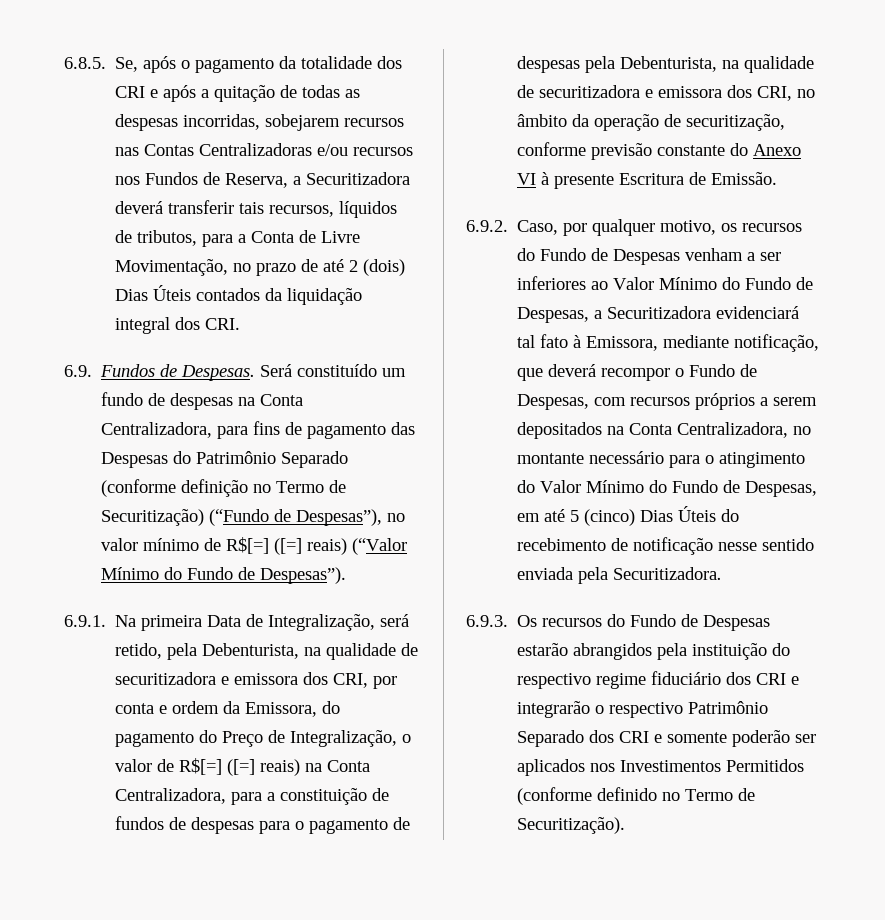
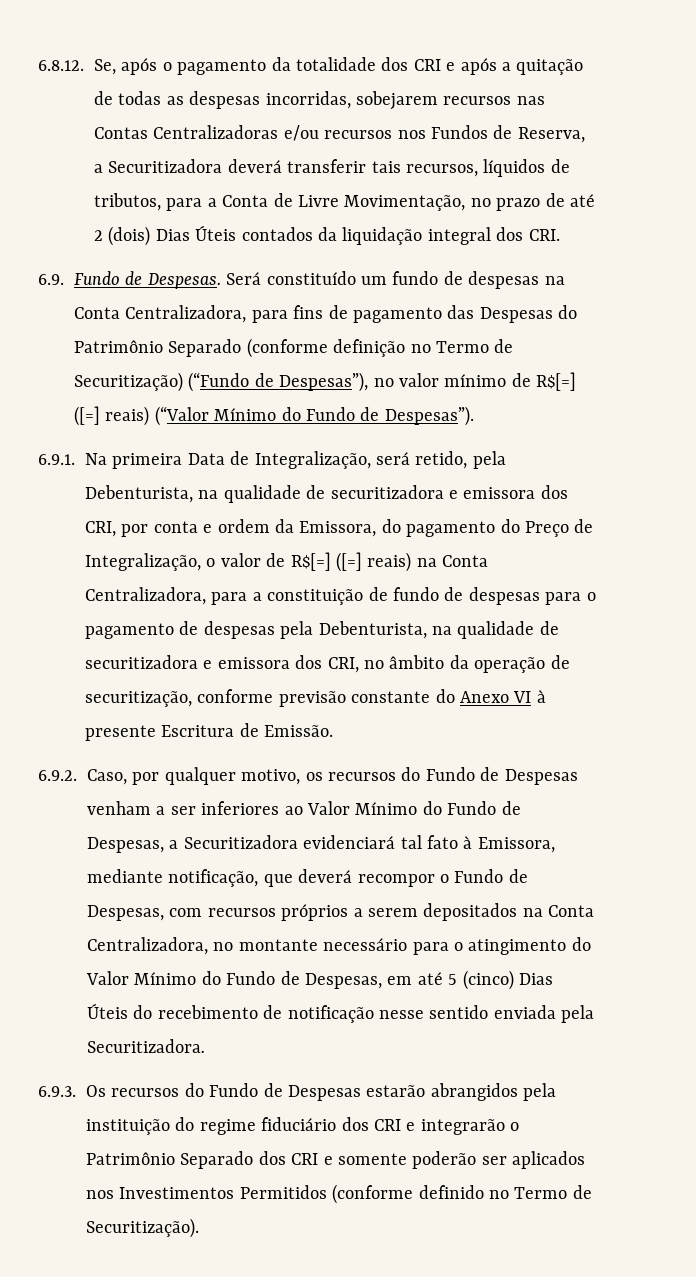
[64,57,106,69] 6.8.5. -> [38,60,84,71] 6.8.12.
[100,364,156,377] Fundos -> [74,271,120,285] Fundo
[115,816,165,830] fundos -> [393,587,439,601] fundo
[517,673,592,689] respectivo -> (195, 1124) none
[609,702,684,718] respectivo -> (520, 1126) none

